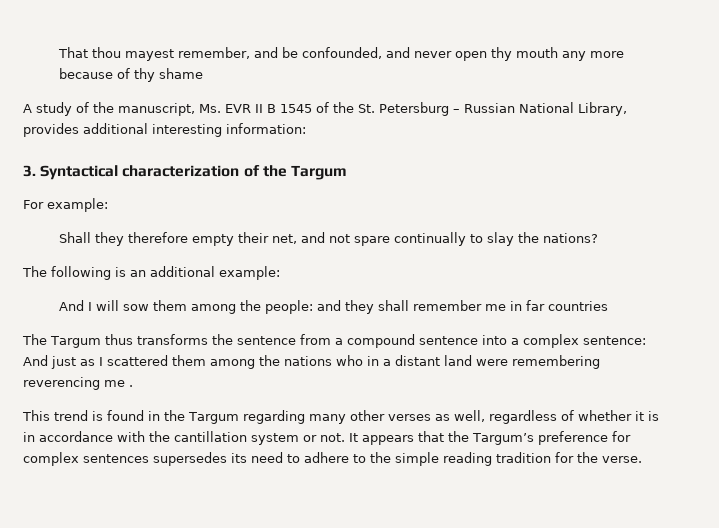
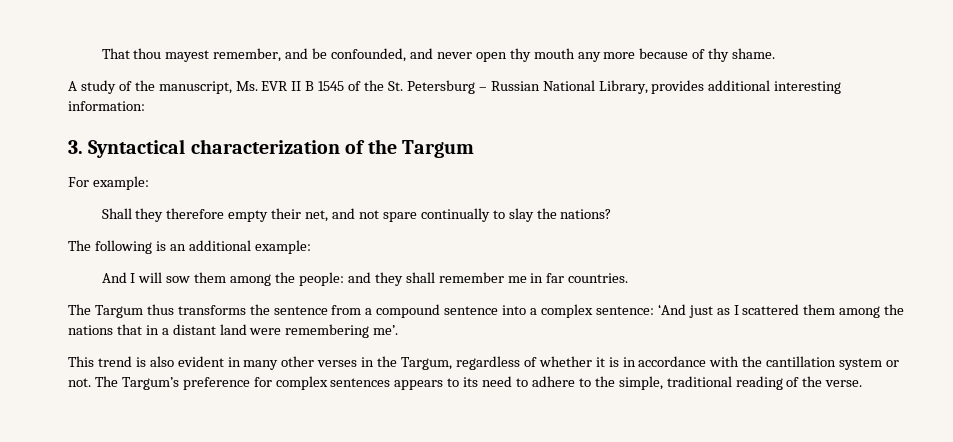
[159,68,204,79] shame -> [732,48,776,59] shame.
[548,301,609,311] countries -> [568,273,629,283] countries.
[23,355,48,366] And -> [657,304,686,315] ‘And
[336,355,363,366] who -> [116,324,142,335] that
[23,377,133,390] reverencing me . -> [373,325,399,335] me’.
[107,410,485,424] found in the Targum regarding many other verses as well, -> [149,356,453,370] also evident in many other verses in the Targum,
[349,431,469,445] It appears that the -> [94,376,118,387] The
[153,452,227,466] supersedes -> [394,378,460,390] appears to
[395,452,574,466] simple reading tradition for -> [618,376,800,390] simple, traditional reading of

